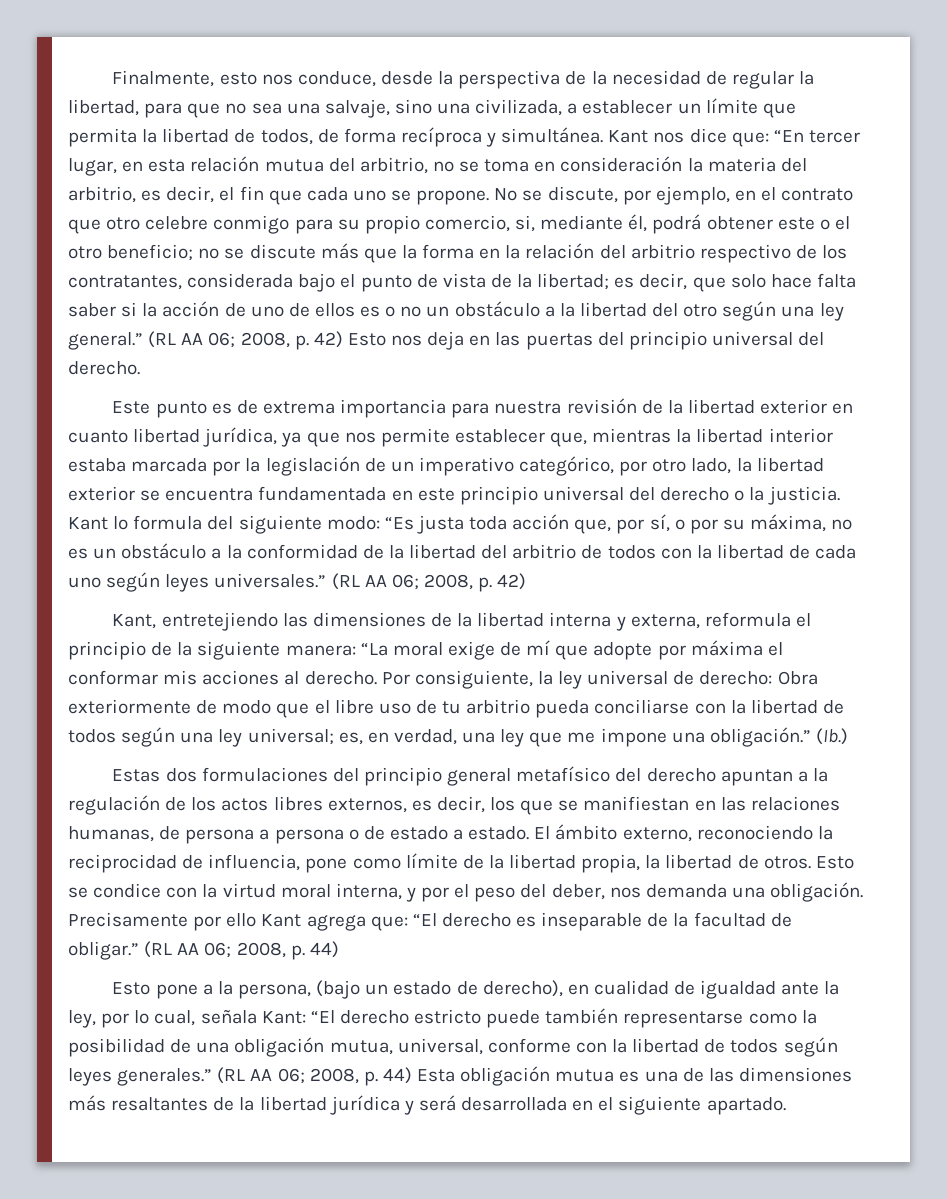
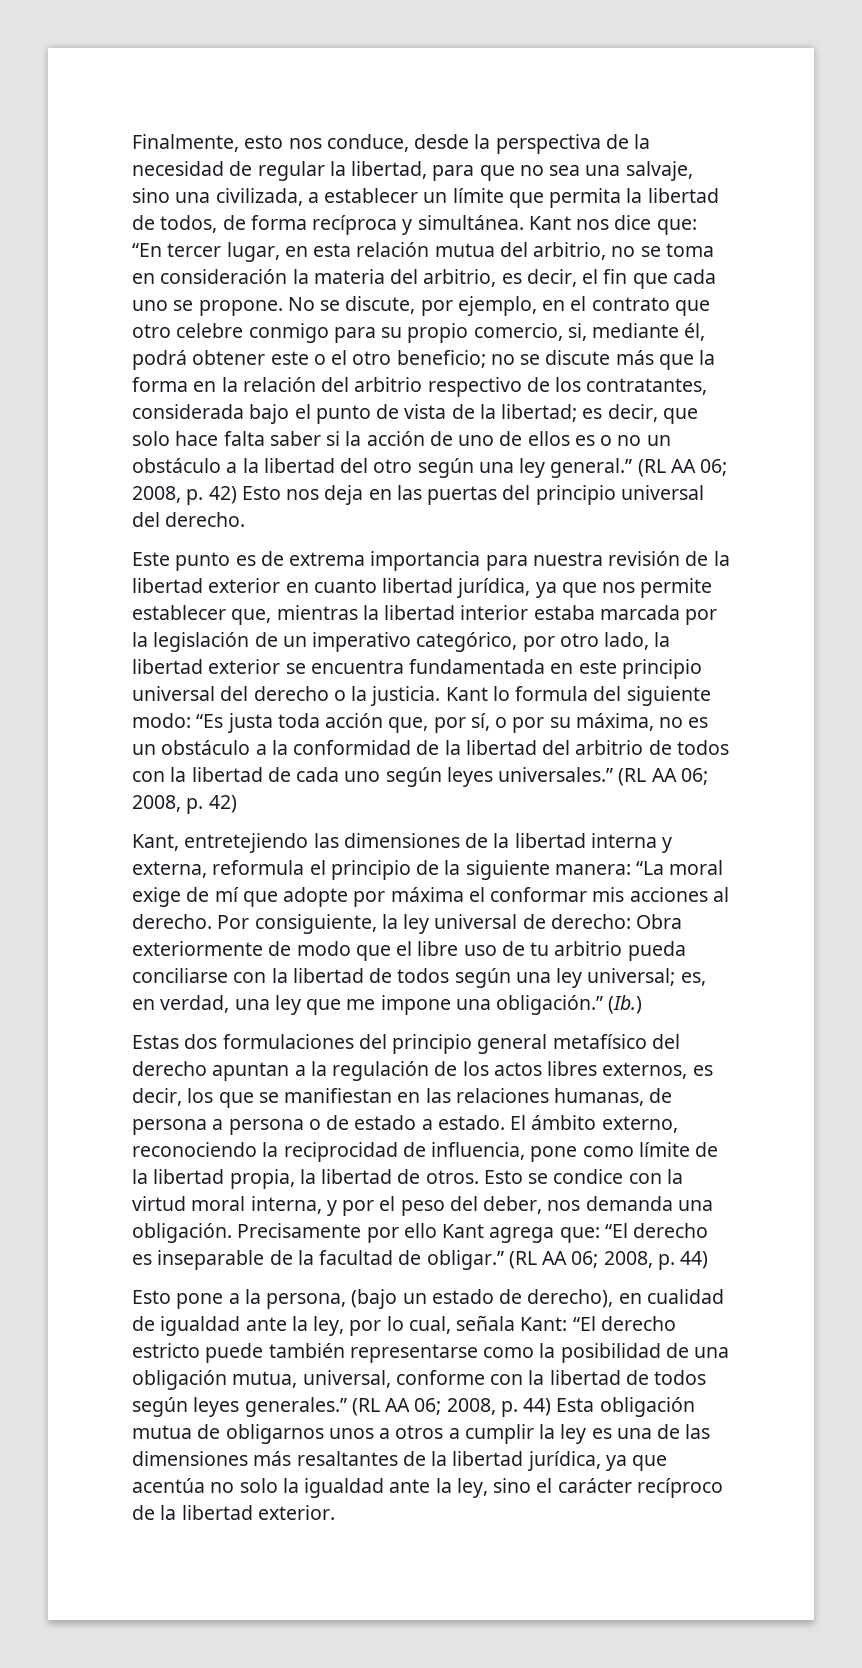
(615, 1075) none -> [197,1424,587,1444] de obligarnos unos a otros a cumplir la ley
[329,1095,786,1115] jurídica y será desarrollada en el siguiente apartado. -> [526,1451,668,1471] [132,1478,723,1498] [132,1505,335,1520] jurídica, ya que acentúa no solo la igualdad ante la ley, sino el carácter recíproco de la libertad exterior.

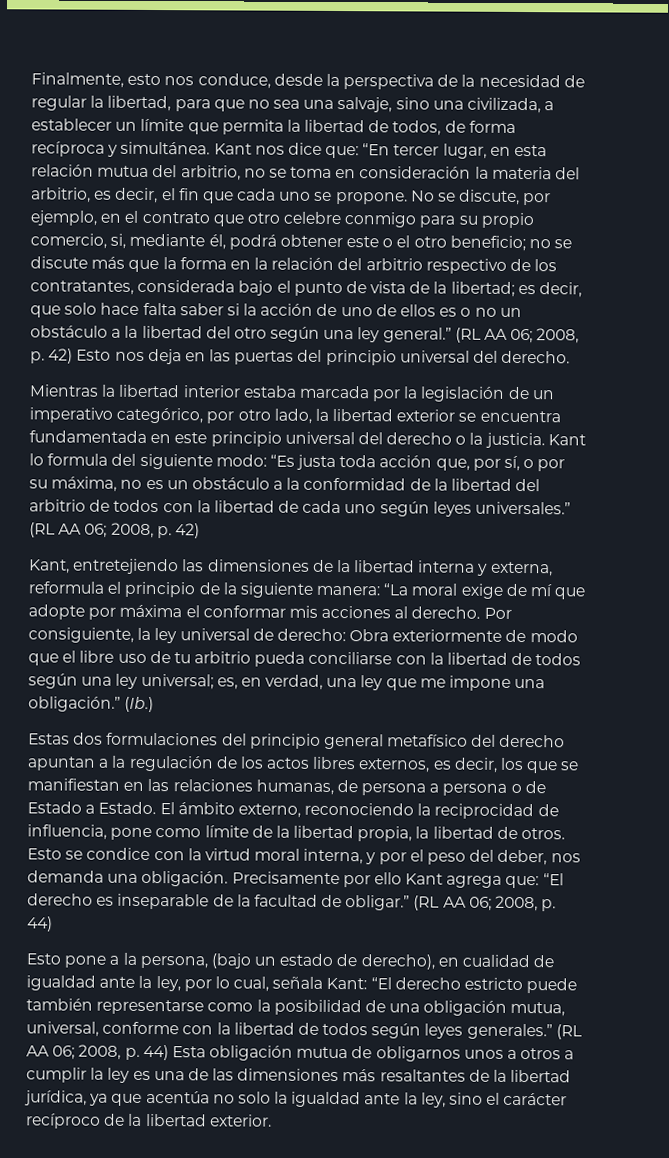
[132,551,730,571] [132,578,713,598] [132,605,358,625] Este punto es de extrema importancia para nuestra revisión de la libertad exterior en cuanto libertad jurídica, ya que nos permite establecer que, mientras -> [29,384,99,397] Mientras
[354,1115,505,1130] estado a estado. -> [27,801,157,815] Estado a Estado.

